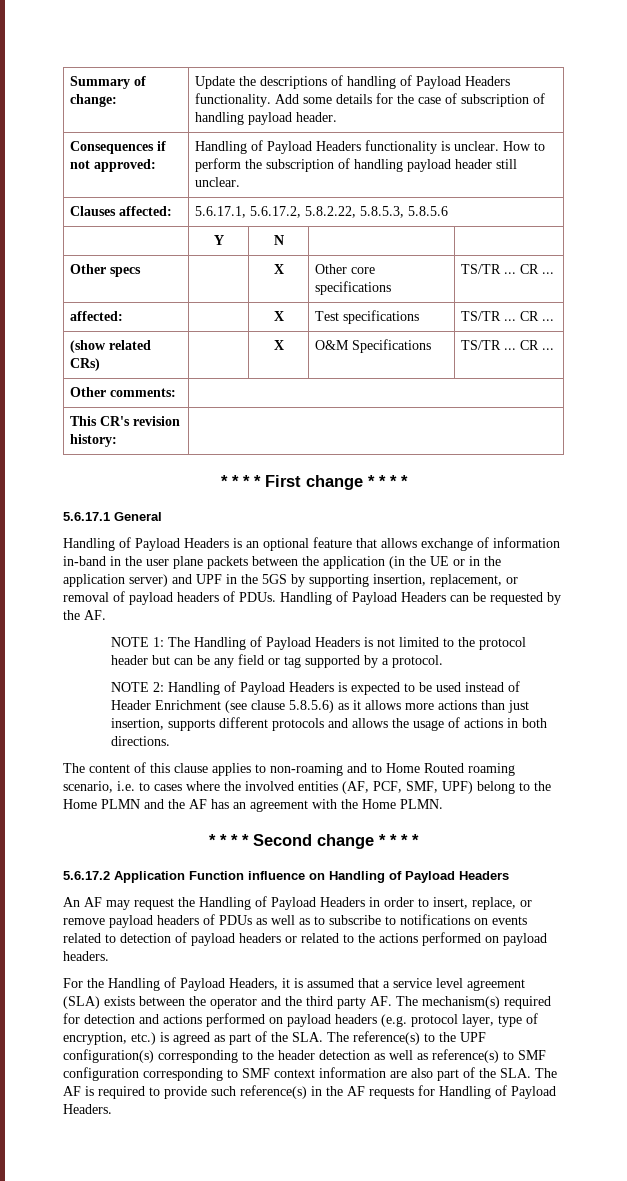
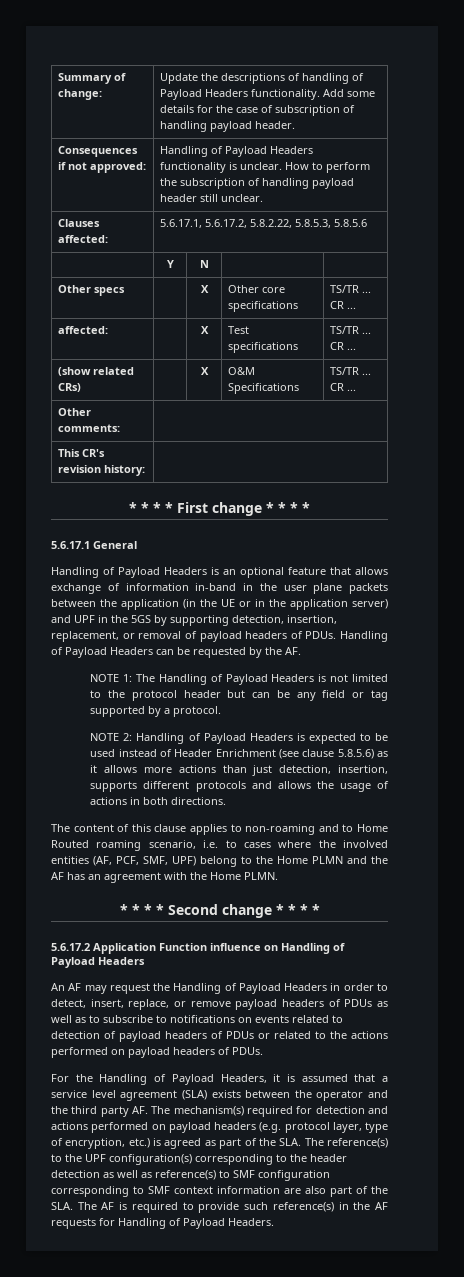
(369, 580) none -> [232,615,284,624] detection,
(530, 706) none -> [279,765,332,774] detection,
(429, 902) none -> [51,999,86,1008] detect,
(281, 938) none -> [211,1031,254,1039] of PDUs
[63,951,109,961] headers. -> [173,1047,263,1055] headers of PDUs.

